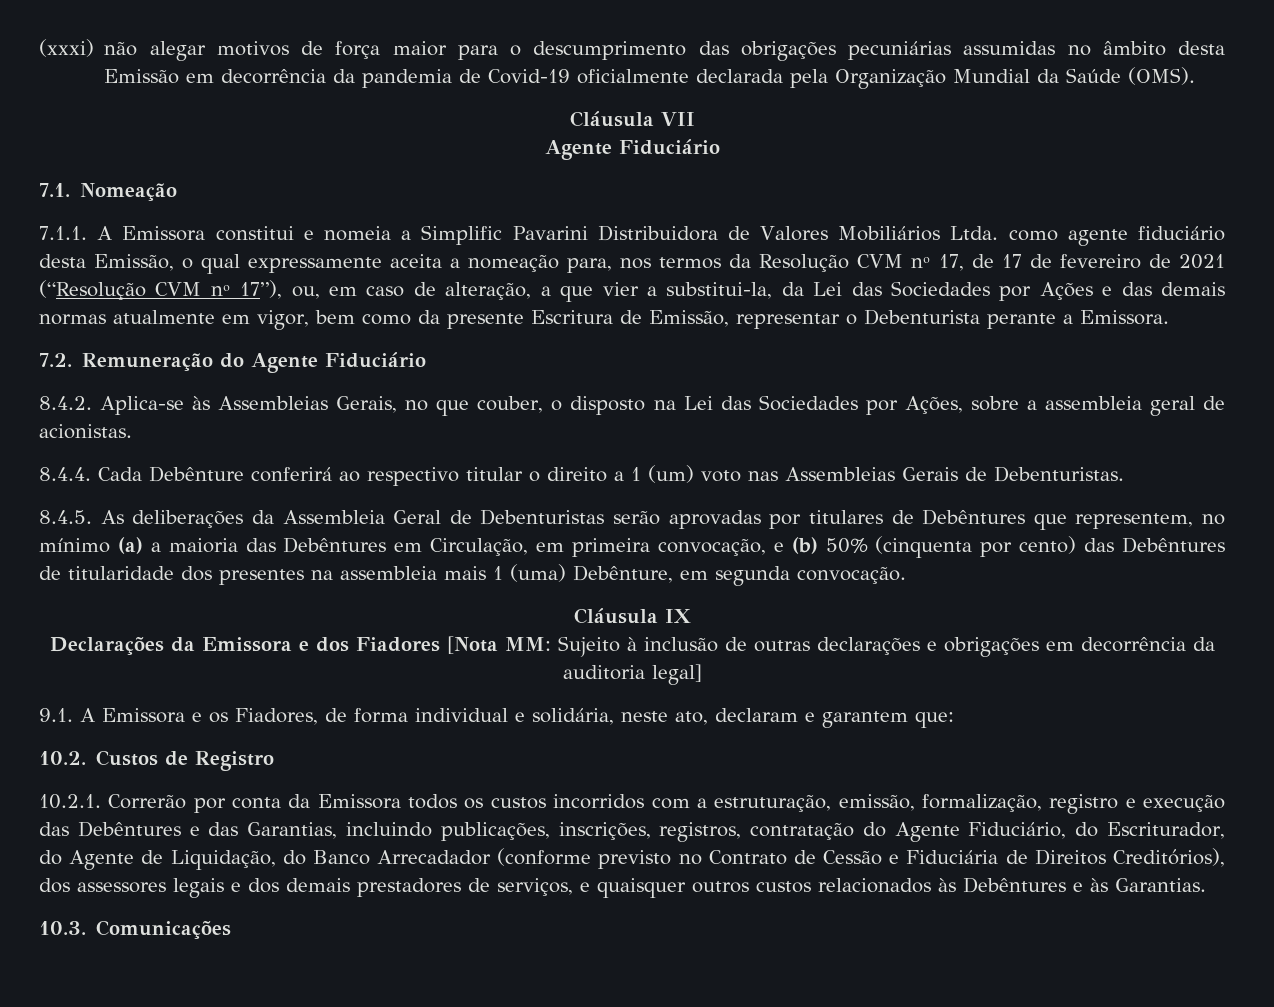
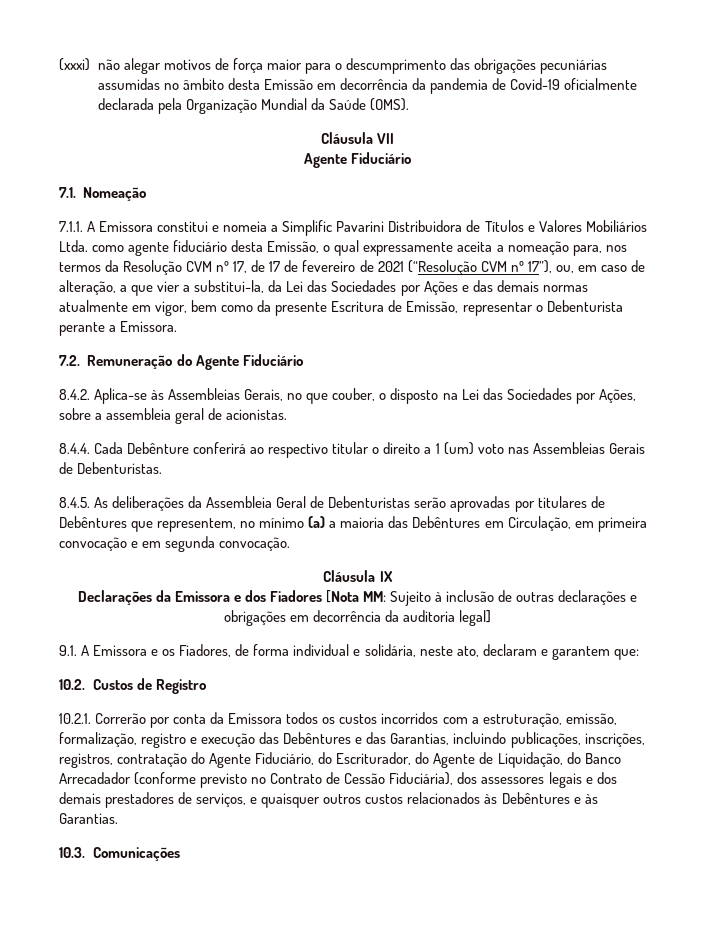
(750, 233) none -> [484,220,535,232] Títulos e
[657,536,1226,558] [39,564,673,585] convocação, e (b) 50% (cinquenta por cento) das Debêntures de titularidade dos presentes na assembleia mais 1 (uma) Debênture, -> [59,537,139,551] convocação e
[889,848,1225,867] e Fiduciária de Direitos Creditórios), -> [389,772,454,785] Fiduciária),

